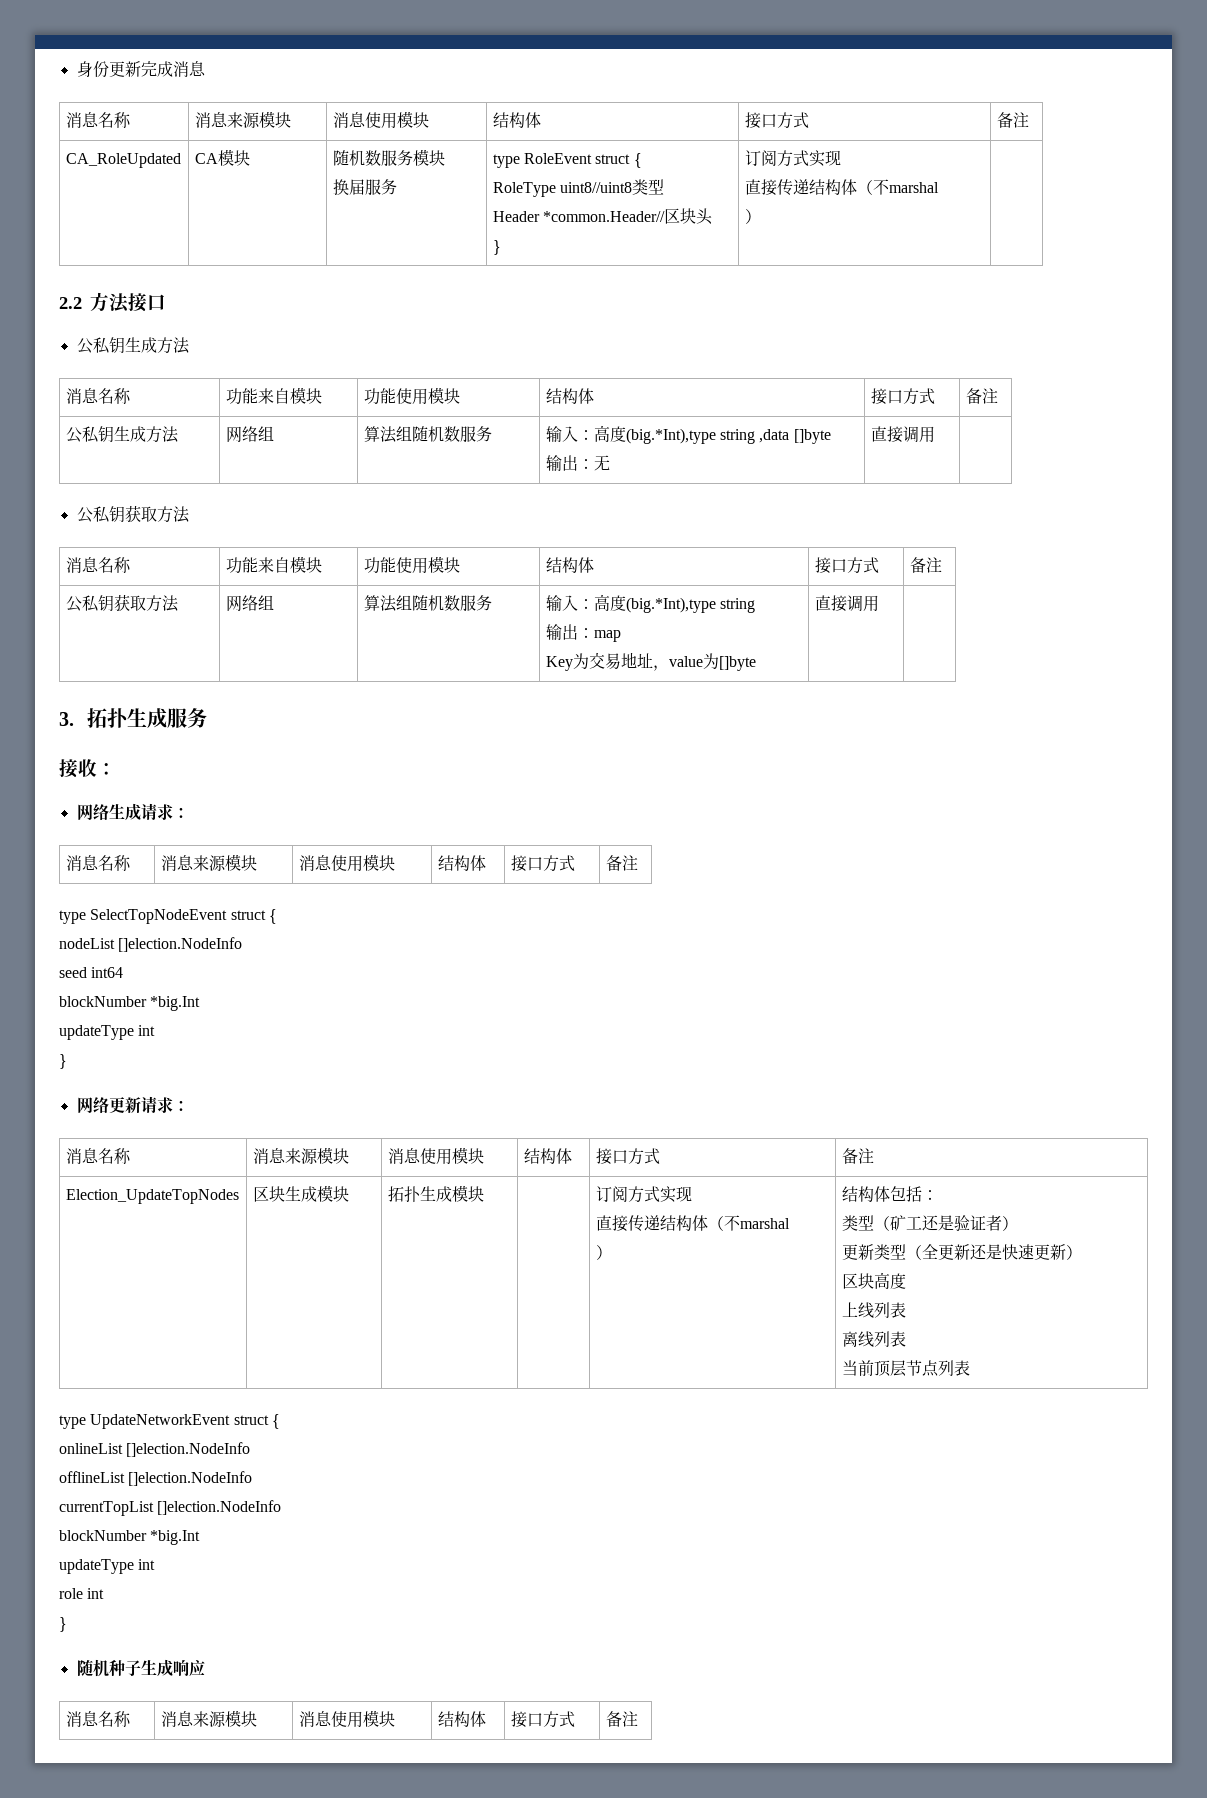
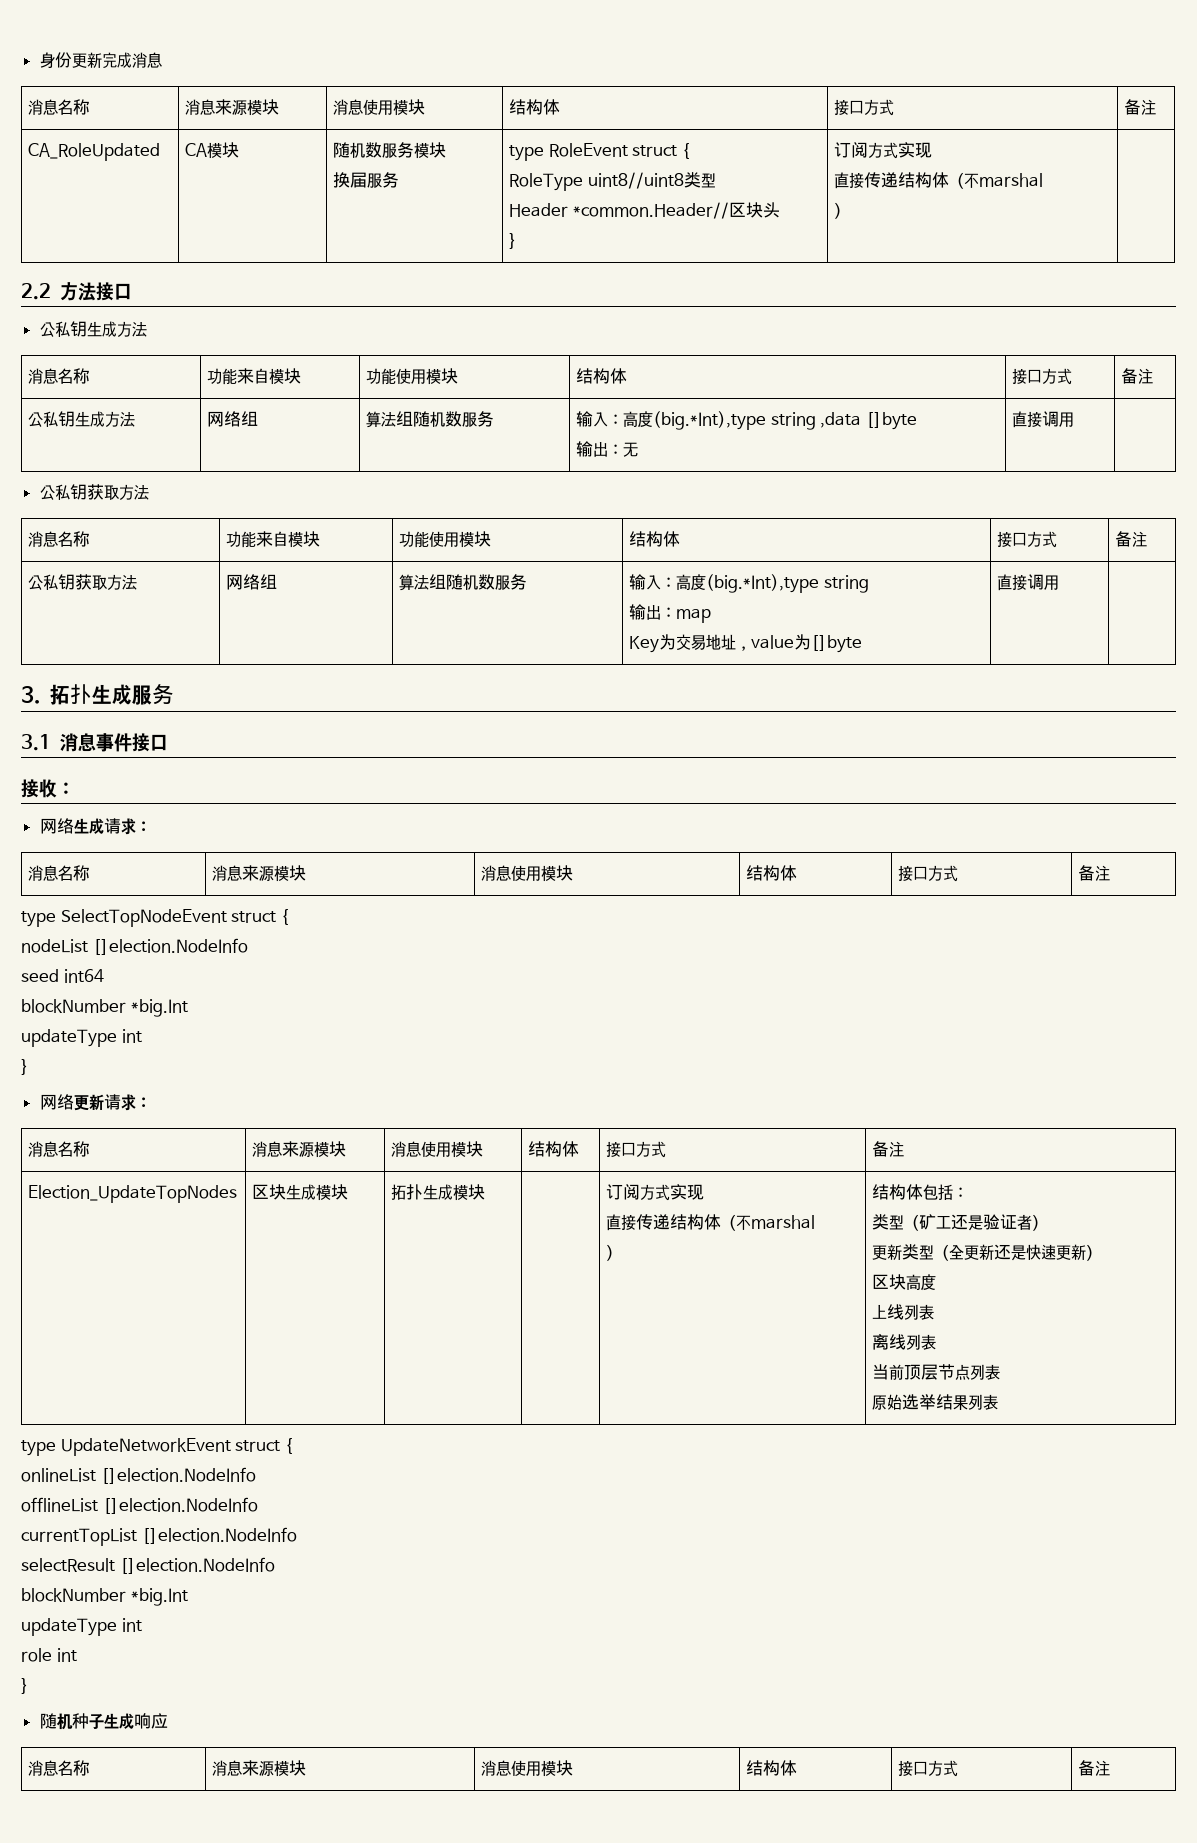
(208, 718) none -> [21,733,168,752] // 3.1消息事件接口
(970, 1368) none -> [872,1394,999,1410] // 原始选举结果列表
(282, 1507) none -> [21,1557,275,1574] // selectResult []election.NodeInfo

